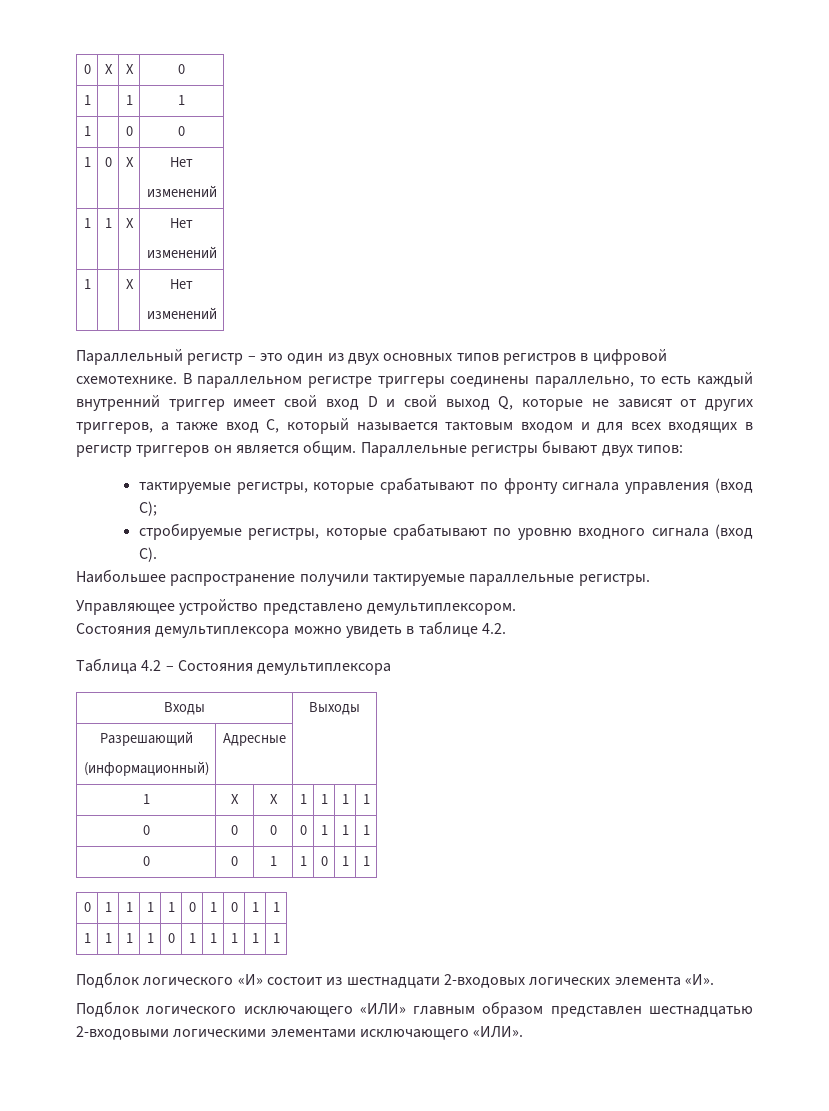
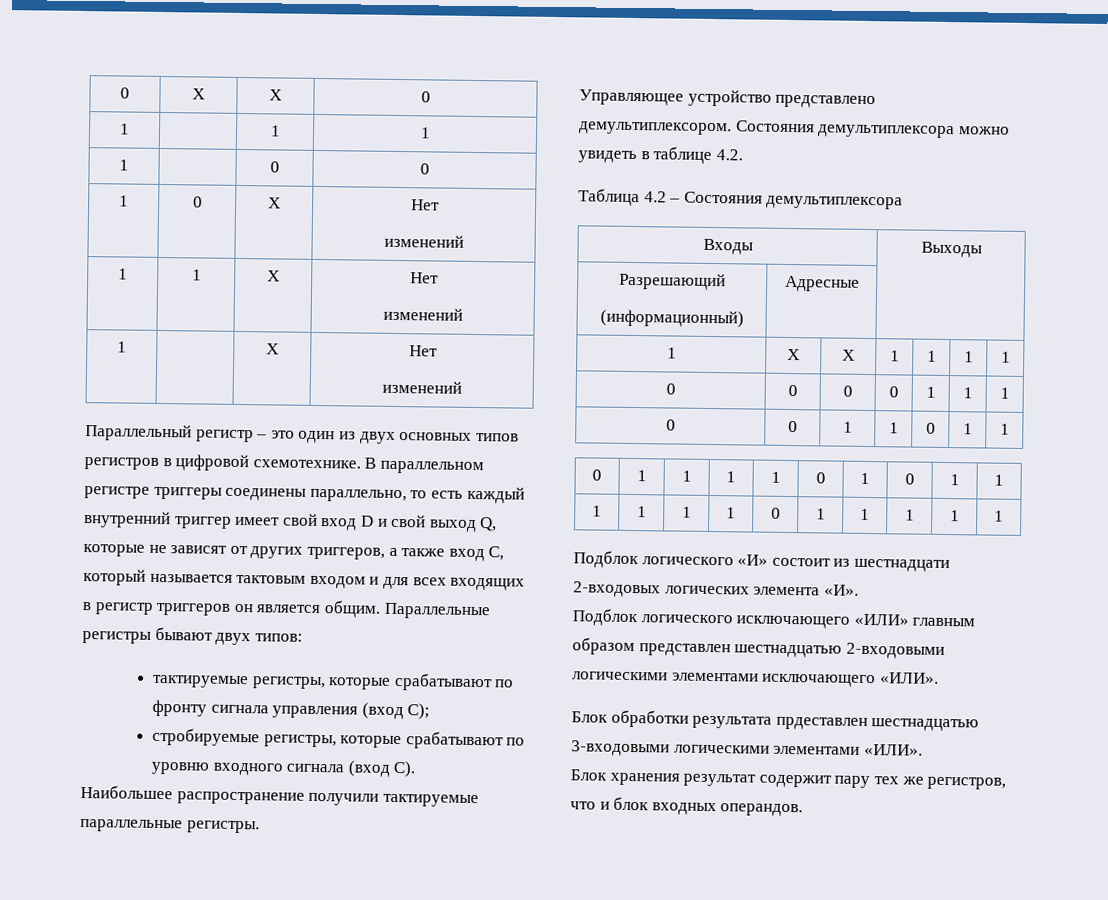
(516, 609) // -> (732, 128) none
(524, 1032) none -> [571,709,980,732] [571,740,923,757] [570,769,1007,790] [570,796,804,817] // Блок обработки результата прдеставлен шестнадцатью 3-входовыми логическими элементами «ИЛИ». // Блок хранения результат содержит пару тех же регистров, что и блок входных операндов.

